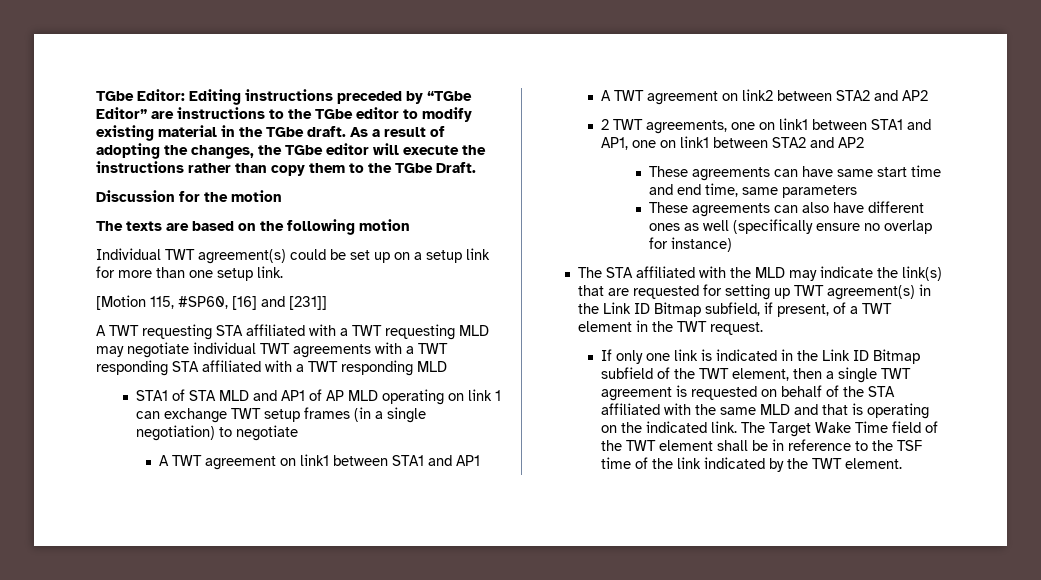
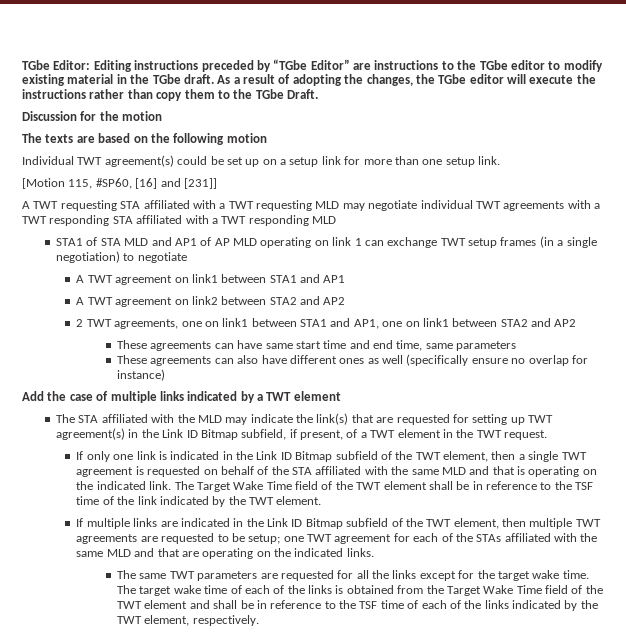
(732, 244) none -> [22,391,341,403] // Add the case of multiple links indicated by a TWT element
(903, 463) none -> [76,518,601,529] [76,533,598,544] [76,548,374,559] [117,570,589,581] [117,585,603,596] [117,600,598,611] [117,615,259,626] // If multiple links are indicated in the Link ID Bitmap subfield of the TWT element, then multiple TWT agreements are requested to be setup; one TWT agreement for each of the STAs affiliated with the same MLD and that are operating on the indicated links. // The same TWT parameters are requested for all the links except for the target wake time. The target wake time of each of the links is obtained from the Target Wake Time field of the TWT element and shall be in reference to the TSF time of each of the links indicated by the TWT element, respectively.

